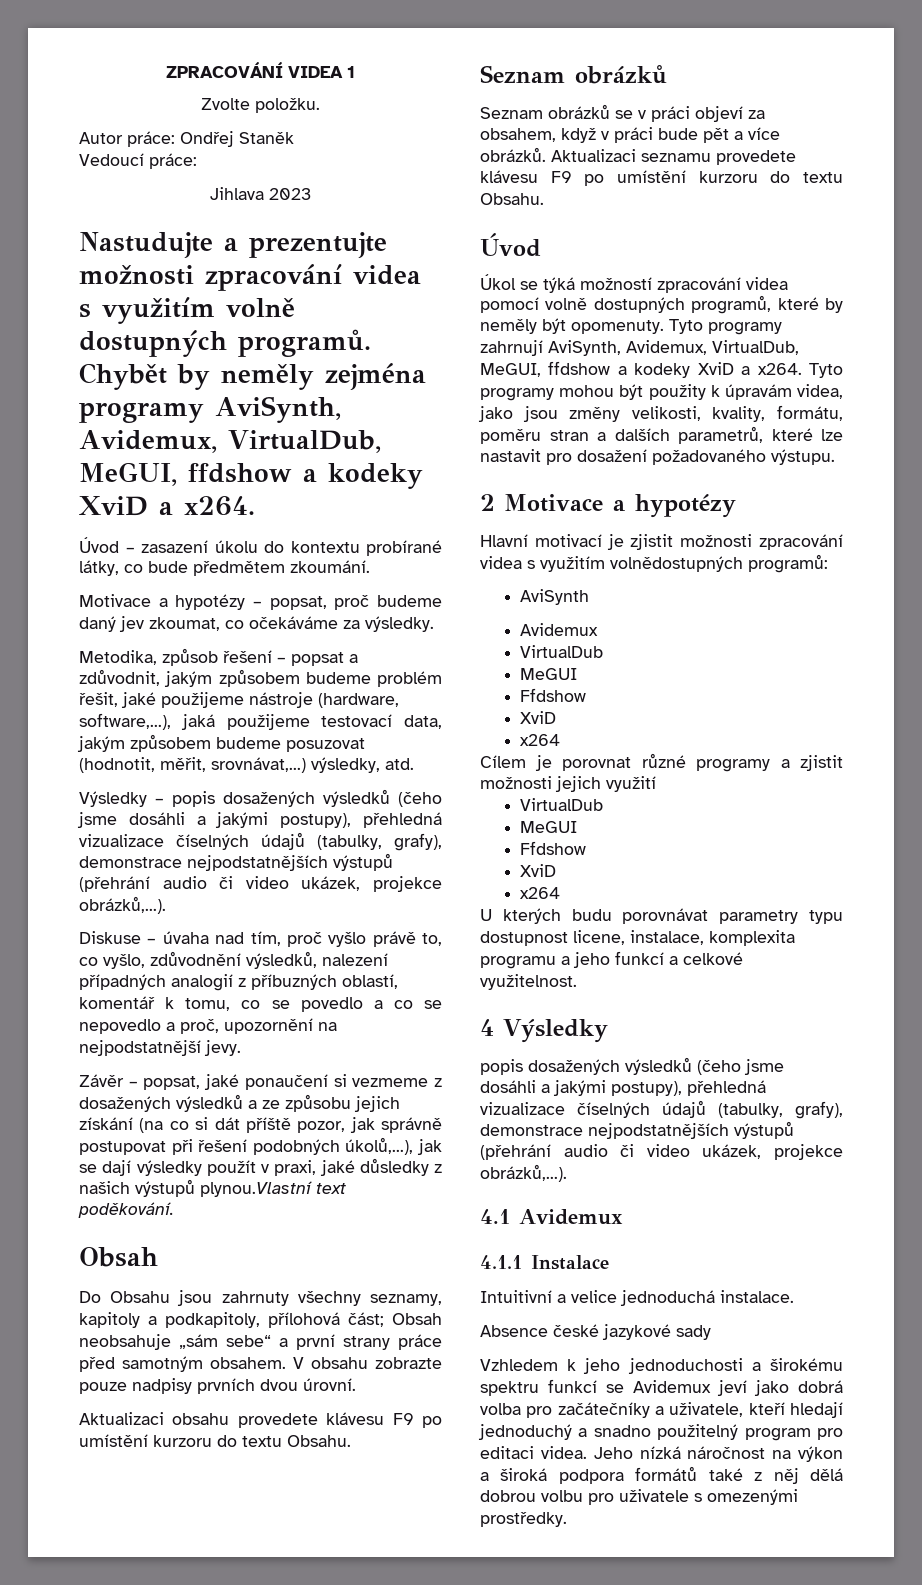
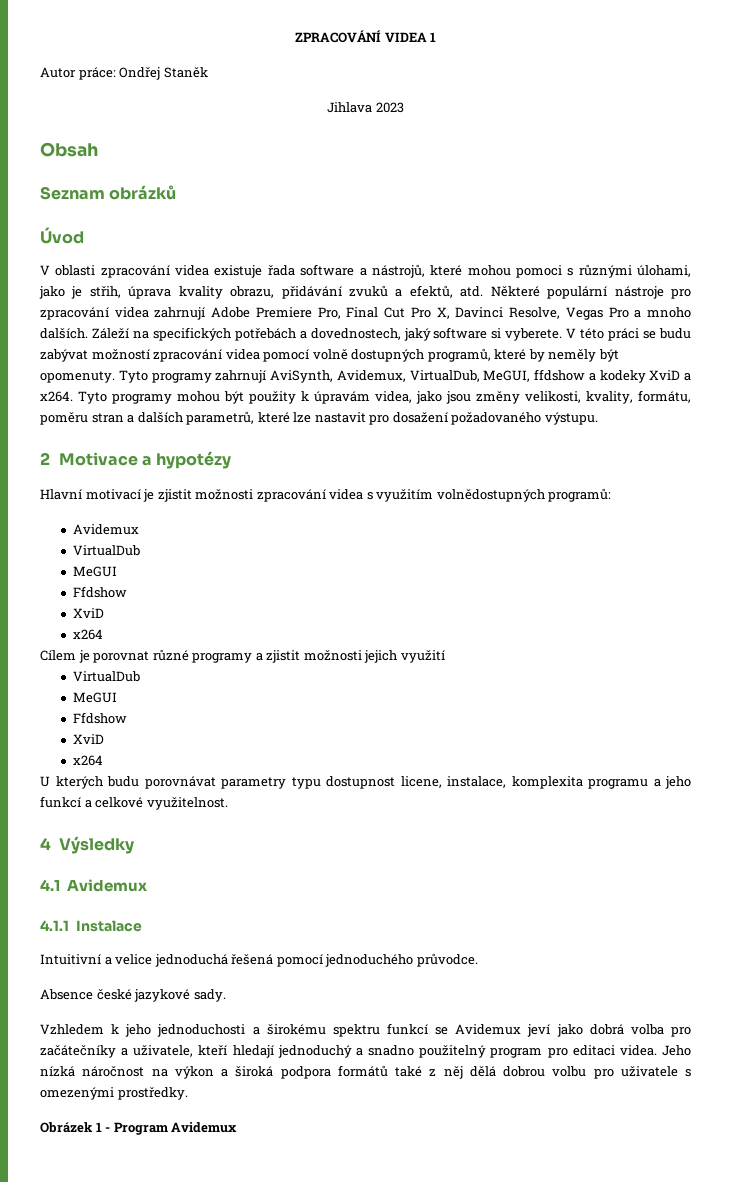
[201,98,320,113] // Zvolte položku. -> (437, 37) none
[79,153,197,169] // Vedoucí práce: -> (208, 72) none
[79,232,387,258] [79,264,421,291] [79,297,295,324] [79,329,371,357] [79,363,426,390] [79,396,341,423] [79,430,381,453] [79,462,423,489] [79,496,255,516] [79,537,442,556] [79,560,370,576] [79,594,442,610] [79,616,434,632] [79,648,358,666] [79,669,442,687] [79,692,399,708] [79,713,442,730] [77,734,365,752] [79,757,414,773] [79,789,442,807] [77,812,443,828] [79,832,442,851] [79,853,393,871] [79,876,442,892] [79,896,166,914] [79,931,442,947] [79,951,388,969] [79,974,398,991] [79,996,442,1012] [79,1018,337,1034] [79,1040,241,1056] [79,1074,442,1090] [79,1094,400,1112] [79,1117,442,1133] [79,1137,442,1155] [79,1158,442,1176] [79,1179,346,1197] [78,1202,174,1218] [79,1247,158,1267] [79,1290,442,1306] [79,1312,442,1328] [79,1334,442,1350] [79,1356,442,1372] [79,1378,356,1394] [79,1412,442,1428] [79,1434,351,1447] [480,65,667,84] [480,104,765,122] [480,127,780,143] [480,147,796,165] [480,170,843,186] [480,193,544,205] [480,233,541,257] [480,274,575,293] Nastudujte a prezentujte možnosti zpracování videa s využitím volně dostupných programů. Chybět by neměly zejména programy AviSynth, Avidemux, VirtualDub, MeGUI, ffdshow a kodeky XviD a x264. // Úvod – zasazení úkolu do kontextu probírané látky, co bude předmětem zkoumání. // Motivace a hypotézy – popsat, proč budeme daný jev zkoumat, co očekáváme za výsledky. // Metodika, způsob řešení – popsat a zdůvodnit, jakým způsobem budeme problém řešit, jaké použijeme nástroje (hardware, software,...), jaká použijeme testovací data, jakým způsobem budeme posuzovat (hodnotit, měřit, srovnávat,...) výsledky, atd. // Výsledky – popis dosažených výsledků (čeho jsme dosáhli a jakými postupy), přehledná vizualizace číselných údajů (tabulky, grafy), demonstrace nejpodstatnějších výstupů (přehrání audio či video ukázek, projekce obrázků,...). // Diskuse – úvaha nad tím, proč vyšlo právě to, co vyšlo, zdůvodnění výsledků, nalezení případných analogií z příbuzných oblastí, komentář k tomu, co se povedlo a co se nepovedlo a proč, upozornění na nejpodstatnější jevy. // Závěr – popsat, jaké ponaučení si vezmeme z dosažených výsledků a ze způsobu jejich získání (na co si dát příště pozor, jak správně postupovat při řešení podobných úkolů,...), jak se dají výsledky použít v praxi, jaké důsledky z našich výstupů plynou.Vlastní text poděkování. // Obsah // Do Obsahu jsou zahrnuty všechny seznamy, kapitoly a podkapitoly, přílohová část; Obsah neobsahuje „sám sebe“ a první strany práce před samotným obsahem. V obsahu zobrazte pouze nadpisy prvních dvou úrovní. // Aktualizaci obsahu provedete klávesu F9 po umístění kurzoru do textu Obsahu. // Seznam obrázků // Seznam obrázků se v práci objeví za obsahem, když v práci bude pět a více obrázků. Aktualizaci seznamu provedete klávesu F9 po umístění kurzoru do textu Obsahu. // Úvod // Úkol se týká -> [40,142,98,157] [40,185,177,200] [40,227,84,244] [40,264,691,278] [39,285,692,299] [40,307,692,320] [40,327,691,341] [40,349,88,362] Obsah // Seznam obrázků // Úvod // V oblasti zpracování videa existuje řada software a nástrojů, které mohou pomoci s různými úlohami, jako je střih, úprava kvality obrazu, přidávání zvuků a efektů, atd. Některé populární nástroje pro zpracování videa zahrnují Adobe Premiere Pro, Final Cut Pro X, Davinci Resolve, Vegas Pro a mnoho dalších. Záleží na specifických potřebách a dovednostech, jaký software si vyberete. V této práci se budu zabývat
[520,589,590,605] // AviSynth -> (612, 495) none
[480,1057,784,1075] [480,1080,766,1096] [480,1100,843,1119] [480,1121,794,1139] [480,1144,843,1160] [480,1164,567,1182] // popis dosažených výsledků (čeho jsme dosáhli a jakými postupy), přehledná vizualizace číselných údajů (tabulky, grafy), demonstrace nejpodstatnějších výstupů (přehrání audio či video ukázek, projekce obrázků,...). -> (134, 845) none
[720,1290,794,1303] instalace. -> [231,953,478,967] řešená pomocí jednoduchého průvodce.
[676,1325,711,1340] sady -> [193,989,226,1002] sady.
(567, 1519) none -> [40,1122,238,1135] // Obrázek 1 - Program Avidemux

